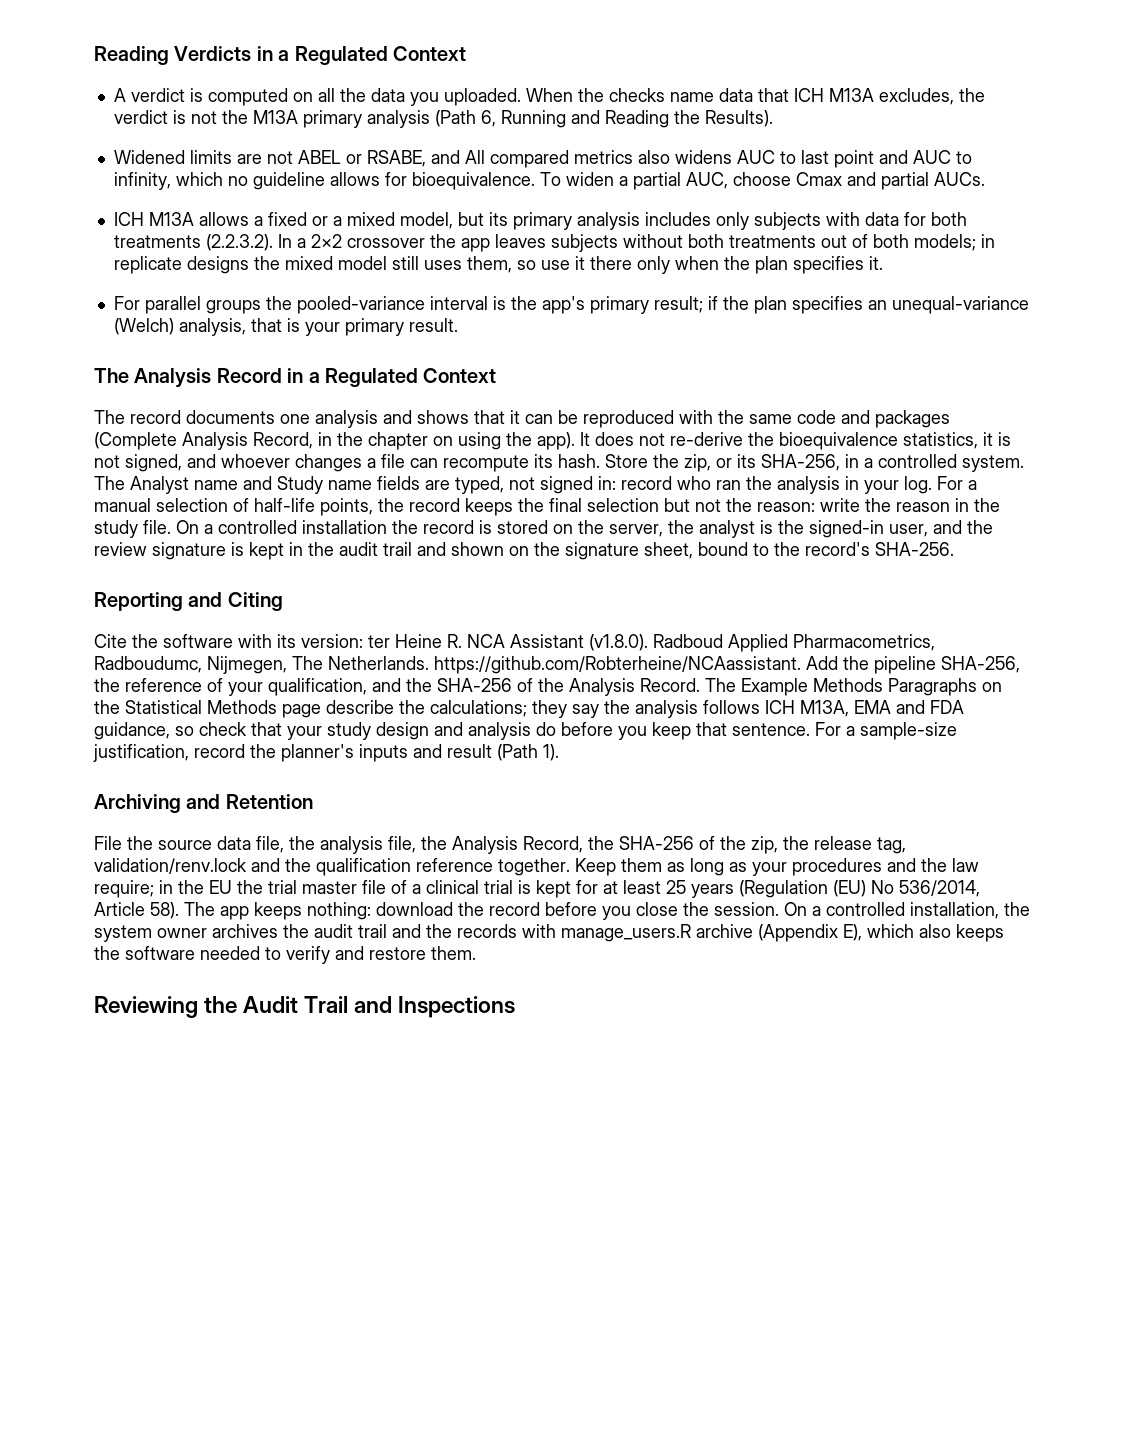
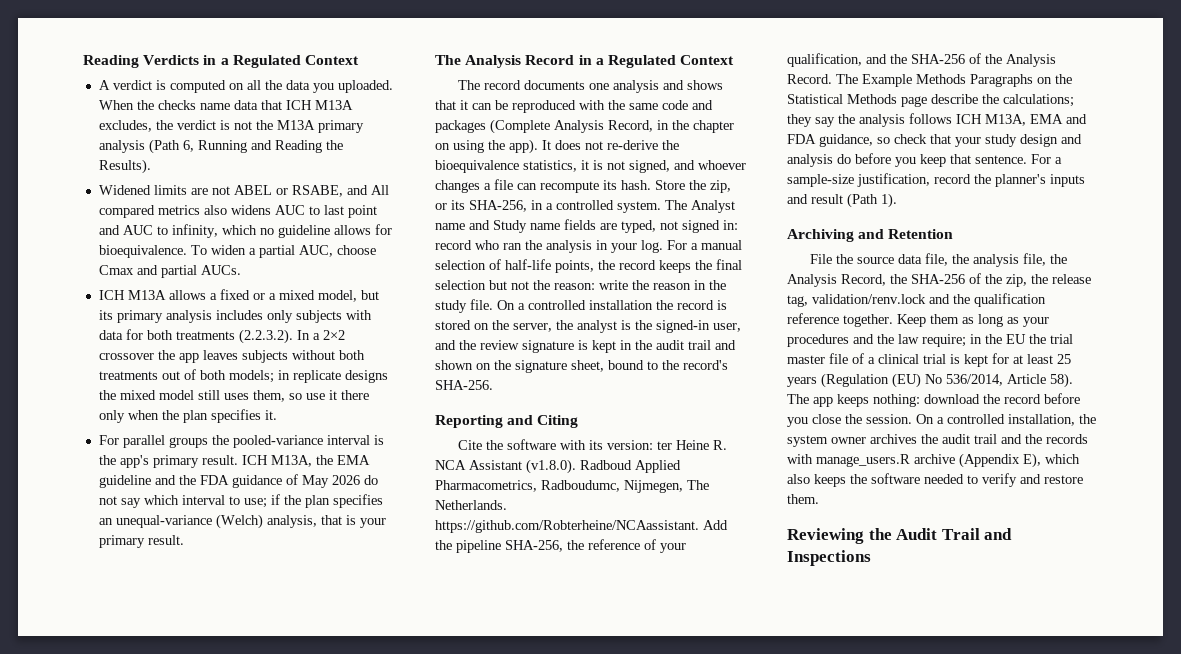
[653,296,703,313] result; -> [201,455,370,467] [98,474,378,488] [98,495,267,508] result. ICH M13A, the EMA guideline and the FDA guidance of May 2026 do not say which interval to use;

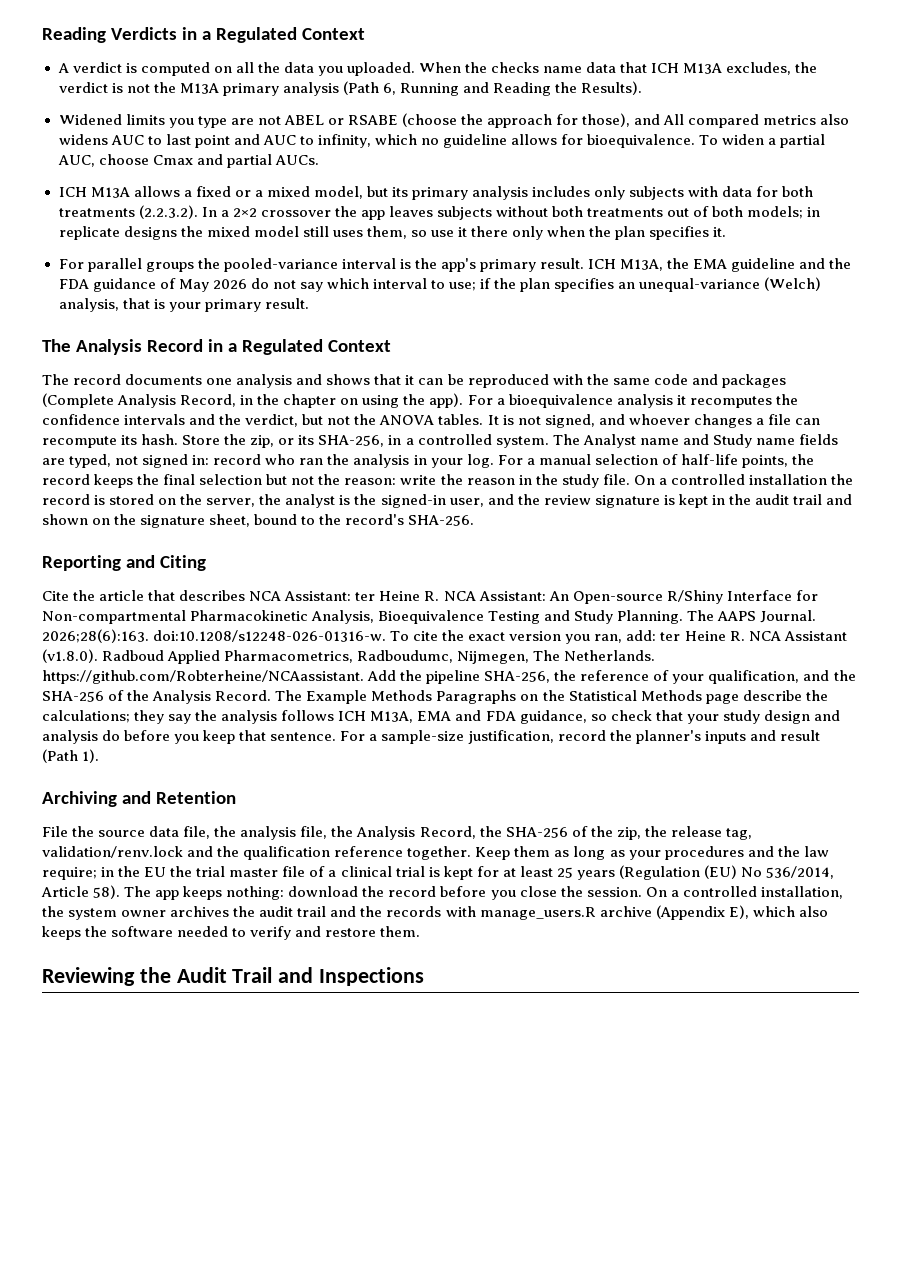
(187, 190) none -> [168,116,227,128] you type
[291,185,343,197] RSABE, -> [347,113,631,128] RSABE (choose the approach for those),
[542,140,679,150] [435,160,589,173] It does not re-derive the bioequivalence statistics, it -> [467,394,798,408] [42,414,499,427] For a bioequivalence analysis it recomputes the confidence intervals and the verdict, but not the ANOVA tables. It
[507,439,654,450] software with its version: -> [99,590,818,604] [42,610,817,624] [42,629,657,644] article that describes NCA Assistant: ter Heine R. NCA Assistant: An Open-source R/Shiny Interface for Non-compartmental Pharmacokinetic Analysis, Bioequivalence Testing and Study Planning. The AAPS Journal. 2026;28(6):163. doi:10.1208/s12248-026-01316-w. To cite the exact version you ran, add:

